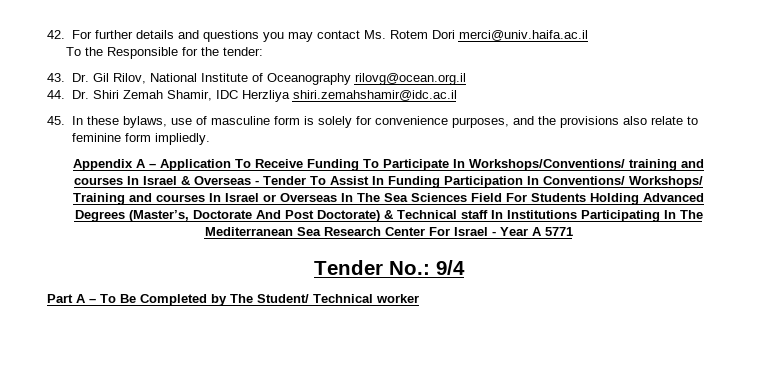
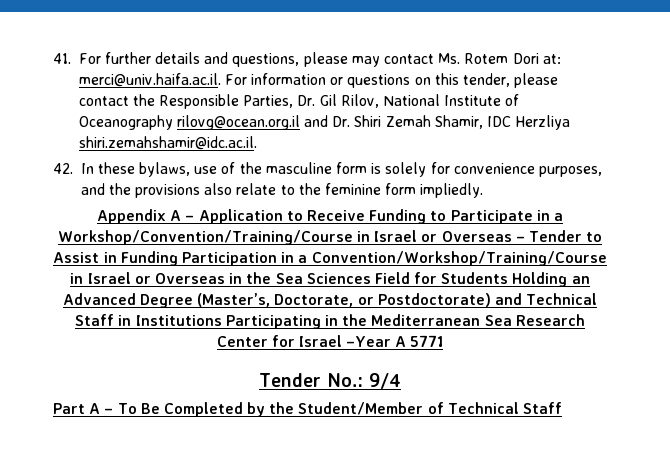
[47,30,65,39] 42. -> [53,53,71,64] 41.
[202,30,284,42] questions you -> [232,52,348,67] questions, please
[458,30,588,41] [65,47,263,59] [47,73,65,82] merci@univ.haifa.ac.il // To the Responsible for the tender: // 43. -> [542,54,561,64] [78,73,559,88] [78,94,294,109] at: merci@univ.haifa.ac.il. For information or questions on this tender, please contact the Responsible Parties,
[47,90,65,99] // 44. -> [304,115,329,127] and
[292,90,457,101] [47,116,65,125] shiri.zemahshamir@idc.ac.il // 45. -> [78,136,257,150] [53,163,73,174] shiri.zemahshamir@idc.ac.il. // 42.
(207, 120) none -> [239,162,262,174] the
(698, 120) none -> [298,183,321,195] the
[235,159,251,168] To -> [286,211,303,221] to
[363,159,704,171] [74,176,703,188] [73,193,380,205] To Participate In Workshops/Conventions/ training and courses In Israel & Overseas - Tender To Assist In Funding Participation In Conventions/ Workshops/ Training and courses In Israel or Overseas In The -> [430,210,563,224] [57,230,603,245] [53,251,607,266] [70,272,272,284] to Participate in a Workshop/Convention/Training/Course in Israel or Overseas – Tender to Assist in Funding Participation in a Convention/Workshop/Training/Course in Israel or Overseas in the
[506,193,527,202] For -> [414,272,438,284] for
[643,193,704,202] [74,210,703,222] [204,227,528,236] Advanced Degrees (Master’s, Doctorate And Post Doctorate) & Technical staff In Institutions Participating In The Mediterranean Sea Research Center For Israel - Year -> [571,276,590,284] [62,293,598,308] [75,314,585,329] [216,335,392,347] an Advanced Degree (Master’s, Doctorate, or Postdoctorate) and Technical Staff in Institutions Participating in the Mediterranean Sea Research Center for Israel –Year
[230,294,419,303] The Student/ Technical worker -> [269,402,563,415] the Student/Member of Technical Staff

